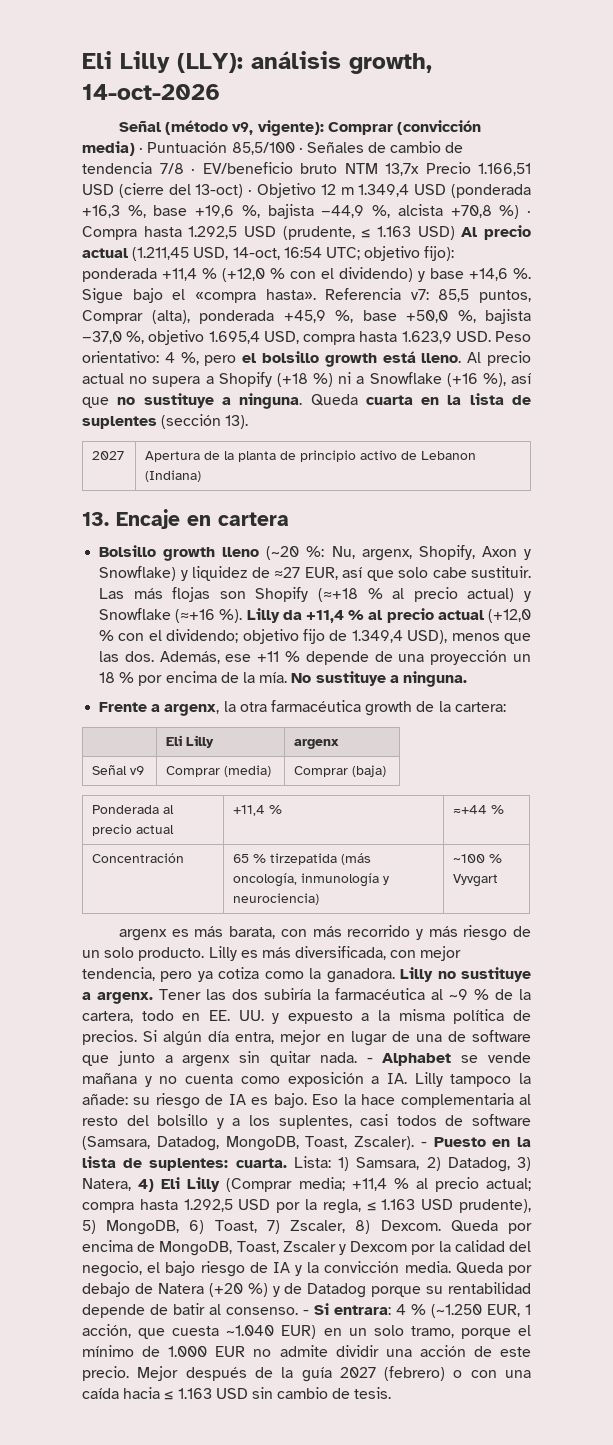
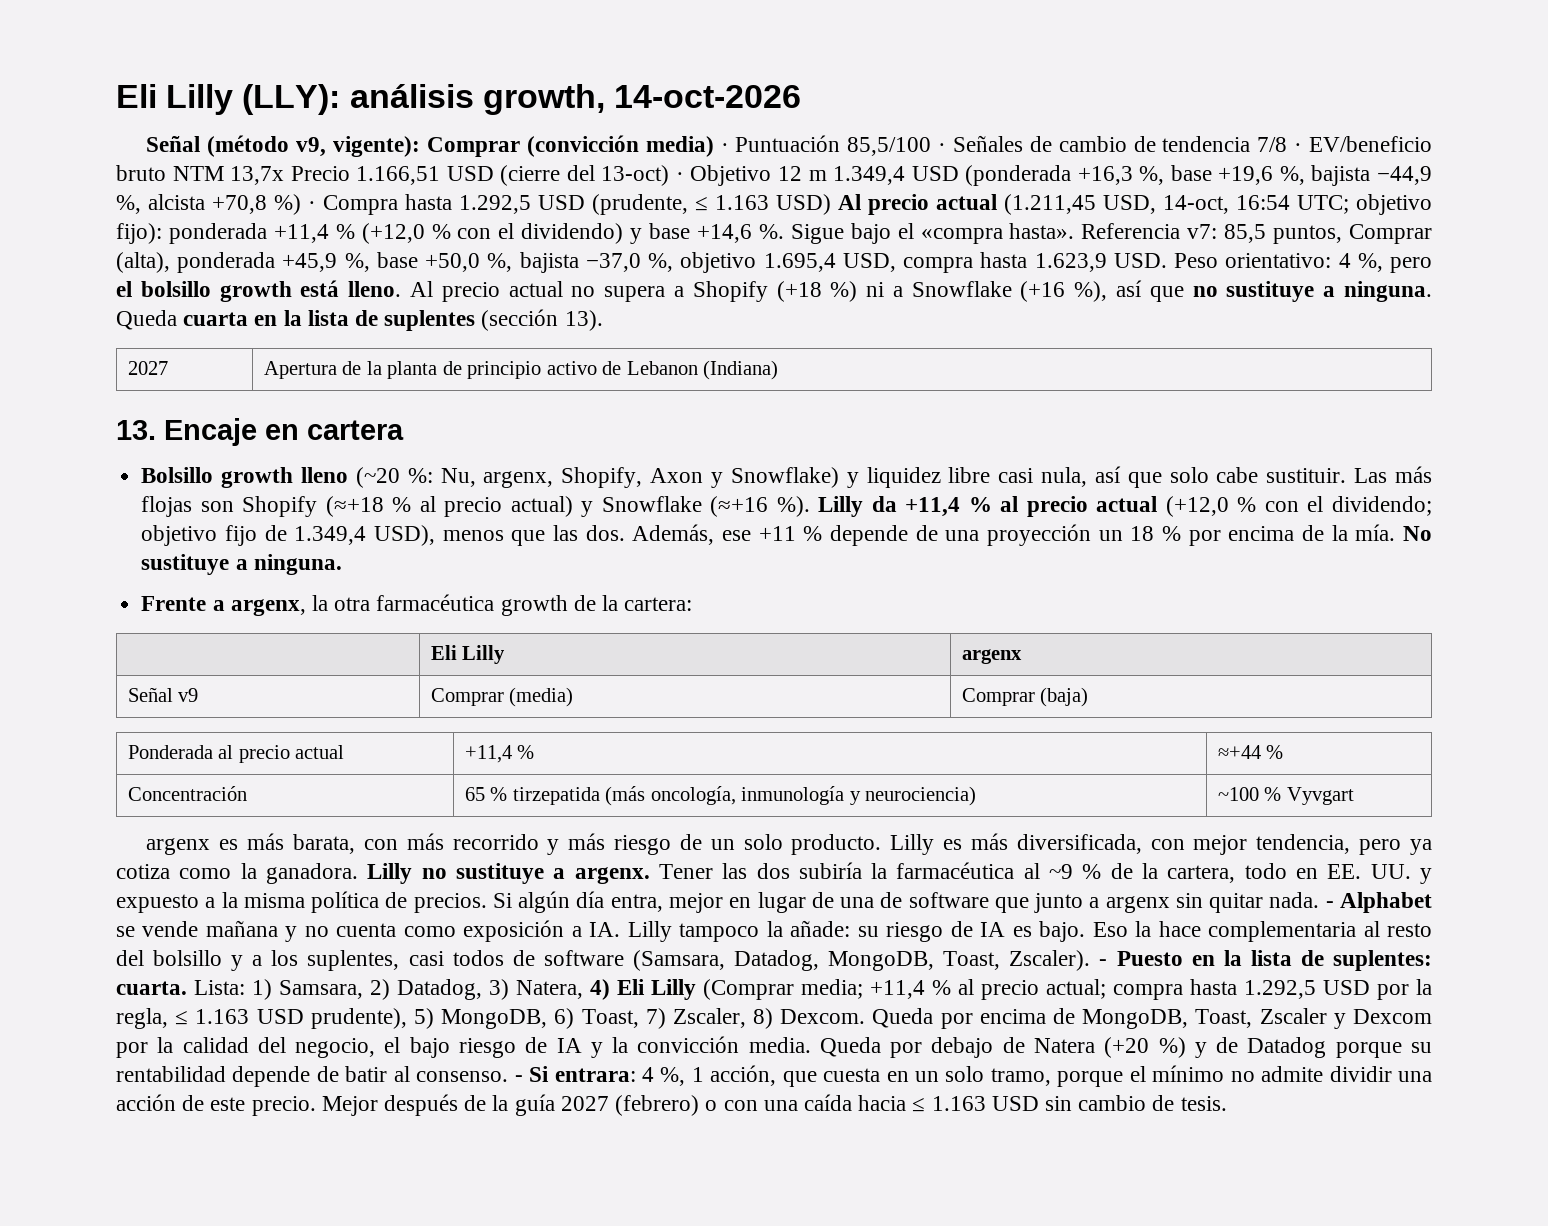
[251,567,338,580] de ≈27 EUR, -> [948,467,1088,487] libre casi nula,
[411,1304,520,1318] % (~1.250 EUR, -> [660,1067,686,1086] %,
[226,1325,317,1339] ~1.040 EUR) -> (881, 1075) none
[142,1346,246,1357] de 1.000 EUR -> (1225, 1073) none

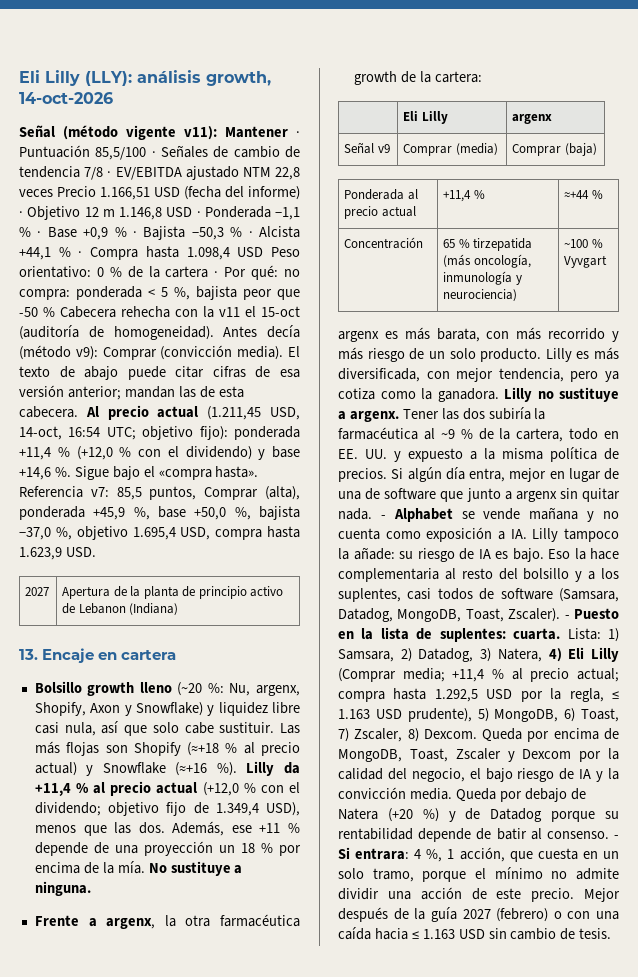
[296,135,714,157] v9, vigente): Comprar (convicción media) -> [126,125,288,140] vigente v11): Mantener
[1308,136,1432,152] [116,165,1432,186] [116,194,831,215] EV/beneficio bruto NTM 13,7x Precio 1.166,51 USD (cierre del 13-oct) · Objetivo 12 m 1.349,4 USD (ponderada +16,3 %, base +19,6 %, bajista −44,9 %, alcista +70,8 %) · Compra hasta 1.292,5 USD (prudente, ≤ 1.163 USD) -> [115,166,300,180] [19,186,300,200] [19,206,300,220] [19,226,301,240] [19,246,300,260] [19,265,300,280] [19,286,300,300] [19,306,300,318] [19,325,300,340] [19,345,301,360] [19,366,301,380] [19,385,244,400] [19,406,78,418] EV/EBITDA ajustado NTM 22,8 veces Precio 1.166,51 USD (fecha del informe) · Objetivo 12 m 1.146,8 USD · Ponderada −1,1 % · Base +0,9 % · Bajista −50,3 % · Alcista +44,1 % · Compra hasta 1.098,4 USD Peso orientativo: 0 % de la cartera · Por qué: no compra: ponderada < 5 %, bajista peor que -50 % Cabecera rehecha con la v11 el 15-oct (auditoría de homogeneidad). Antes decía (método v9): Comprar (convicción media). El texto de abajo puede citar cifras de esa versión anterior; mandan las de esta cabecera.
[1174,253,1432,273] [116,280,1432,302] [116,309,603,331] Peso orientativo: 4 %, pero el bolsillo growth está lleno. Al precio actual no supera a Shopify (+18 %) ni a Snowflake (+16 %), así que no sustituye a ninguna. Queda cuarta en la lista de suplentes (sección 13). -> (96, 552) none

